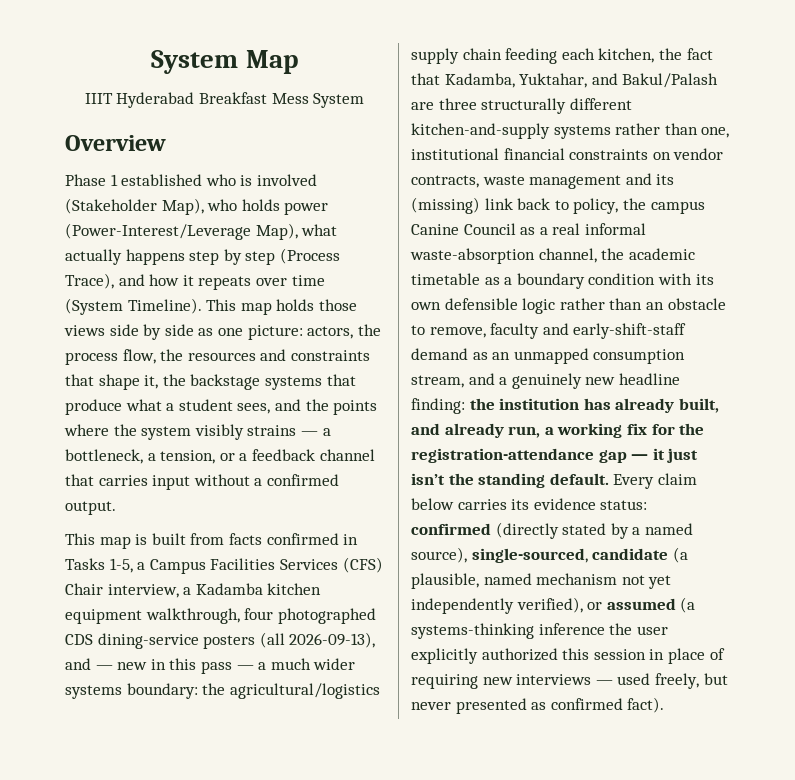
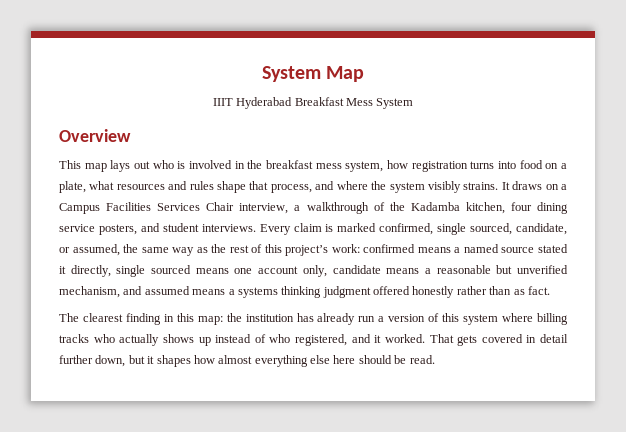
[65,174,317,186] [65,198,329,215] [65,223,338,240] [65,248,340,265] [65,273,325,290] [65,298,357,315] [64,324,381,340] [65,349,370,365] [65,374,356,390] [65,399,378,415] [64,424,331,440] [65,449,375,464] [65,474,339,490] [65,501,116,515] [65,533,359,549] [65,558,133,573] Phase 1 established who is involved (Stakeholder Map), who holds power (Power-Interest/Leverage Map), what actually happens step by step (Process Trace), and how it repeats over time (System Timeline). This map holds those views side by side as one picture: actors, the process flow, the resources and constraints that shape it, the backstage systems that produce what a student sees, and the points where the system visibly strains — a bottleneck, a tension, or a feedback channel that carries input without a confirmed output. // This map is built from facts confirmed in Tasks 1-5, -> [59,160,568,172] [59,181,559,193] This map lays out who is involved in the breakfast mess system, how registration turns into food on a plate, what resources and rules shape that process, and where the system visibly strains. It draws on
[342,557,383,573] (CFS) -> (201, 207) none
[195,583,322,595] [65,608,376,624] [65,632,376,649] [65,658,356,674] [65,683,380,699] [411,48,713,64] [411,73,719,88] [411,98,632,114] [411,123,730,139] [411,148,724,160] [411,173,675,189] [411,197,705,214] [411,223,646,235] [410,248,695,264] [411,273,714,289] [411,298,726,314] [411,323,687,339] [411,348,686,364] [411,373,680,389] [411,398,719,414] [411,423,705,438] [411,448,699,463] [411,473,697,489] [411,498,648,510] [411,522,693,539] [411,547,688,563] [411,573,672,589] [411,597,696,614] [411,623,668,639] [411,648,725,664] [411,673,728,689] [411,697,665,714] Kadamba kitchen equipment walkthrough, four photographed CDS dining-service posters (all 2026-09-13), and — new in this pass — a much wider systems boundary: the agricultural/logistics supply chain feeding each kitchen, the fact that Kadamba, Yuktahar, and Bakul/Palash are three structurally different kitchen-and-supply systems rather than one, institutional financial constraints on vendor contracts, waste management and its (missing) link back to policy, the campus Canine Council as a real informal waste-absorption channel, the academic timetable as a boundary condition with its own defensible logic rather than an obstacle to remove, faculty and early-shift-staff demand as an unmapped consumption stream, and a genuinely new headline finding: the institution has already built, and already run, a working fix for the registration-attendance gap — it just isn’t the standing default. Every claim below carries its evidence status: confirmed (directly stated by a named source), single-sourced, candidate (a plausible, named mechanism not yet independently verified), or assumed (a systems-thinking inference the user explicitly authorized this session in place of requiring new interviews — used freely, but never presented as confirmed fact). -> [306,202,568,214] [59,223,568,235] [59,244,568,256] [59,265,568,277] [59,286,550,298] [59,313,568,325] [59,334,568,346] [59,355,435,367] walkthrough of the Kadamba kitchen, four dining service posters, and student interviews. Every claim is marked confirmed, single sourced, candidate, or assumed, the same way as the rest of this project’s work: confirmed means a named source stated it directly, single sourced means one account only, candidate means a reasonable but unverified mechanism, and assumed means a systems thinking judgment offered honestly rather than as fact. // The clearest finding in this map: the institution has already run a version of this system where billing tracks who actually shows up instead of who registered, and it worked. That gets covered in detail further down, but it shapes how almost everything else here should be read.

